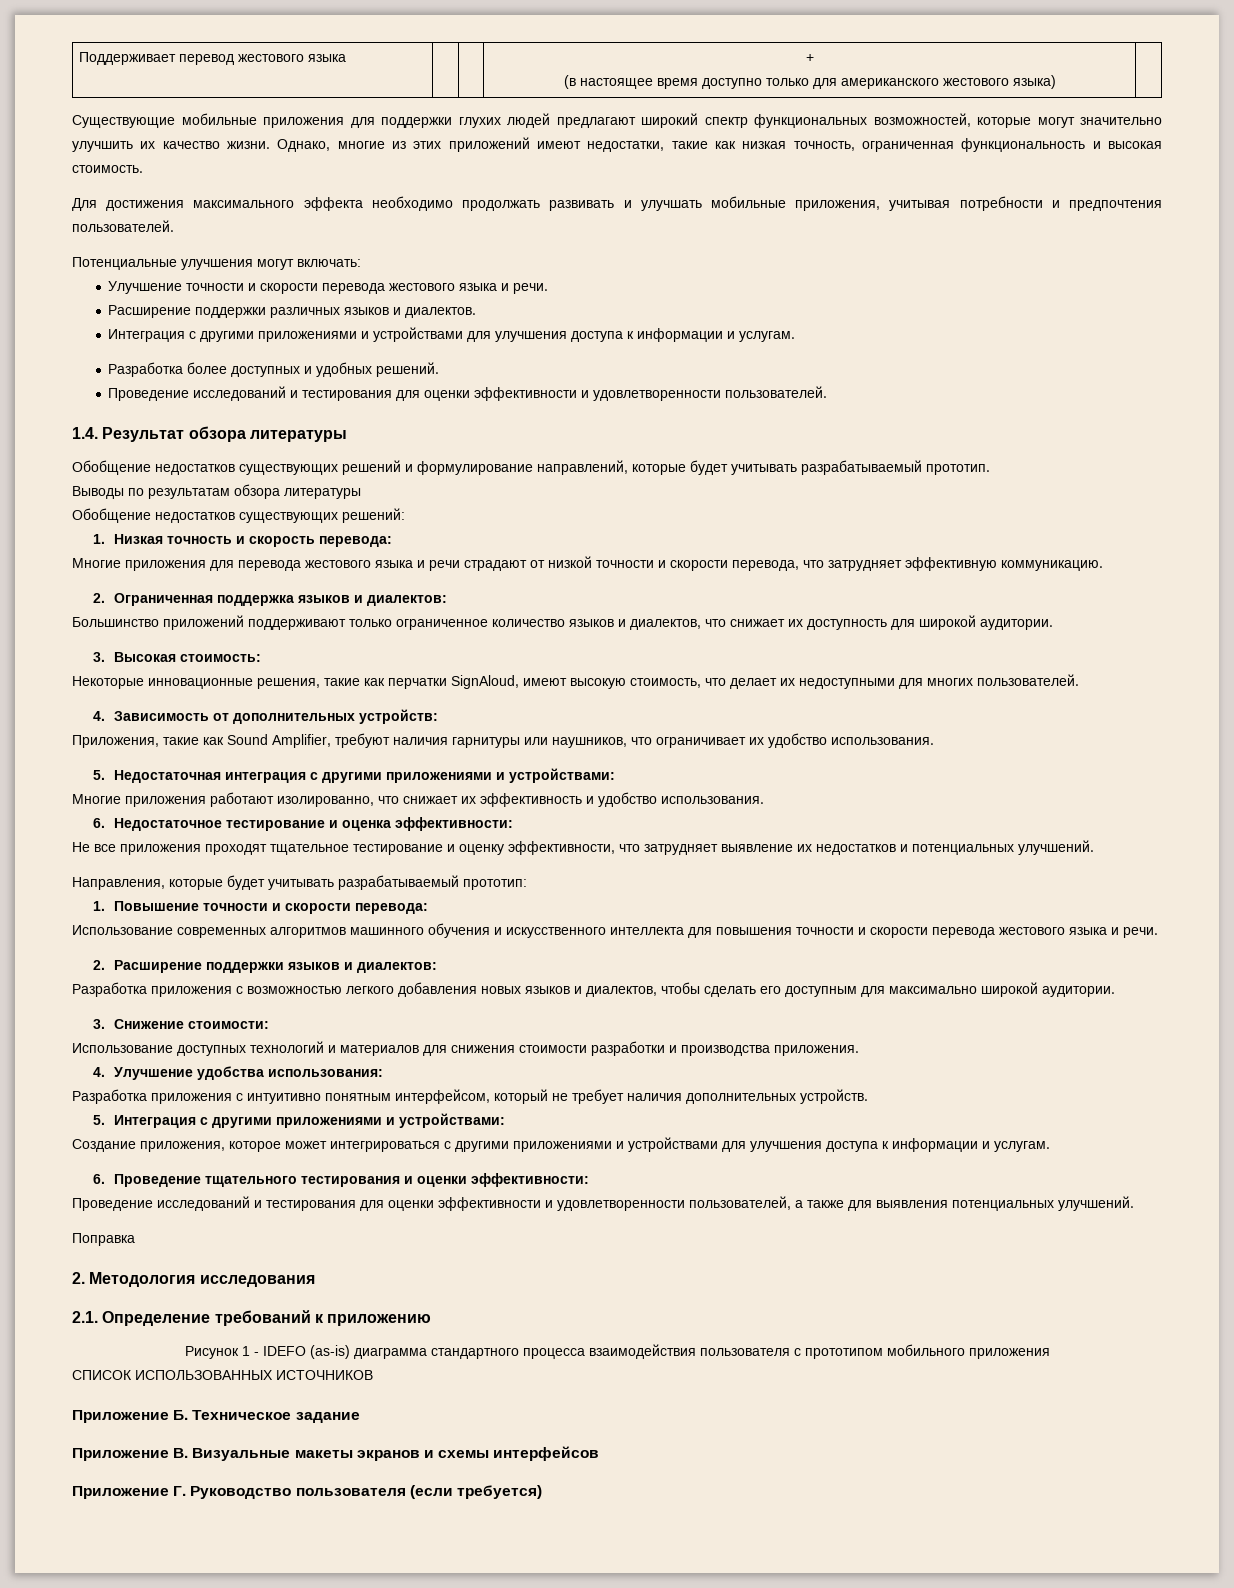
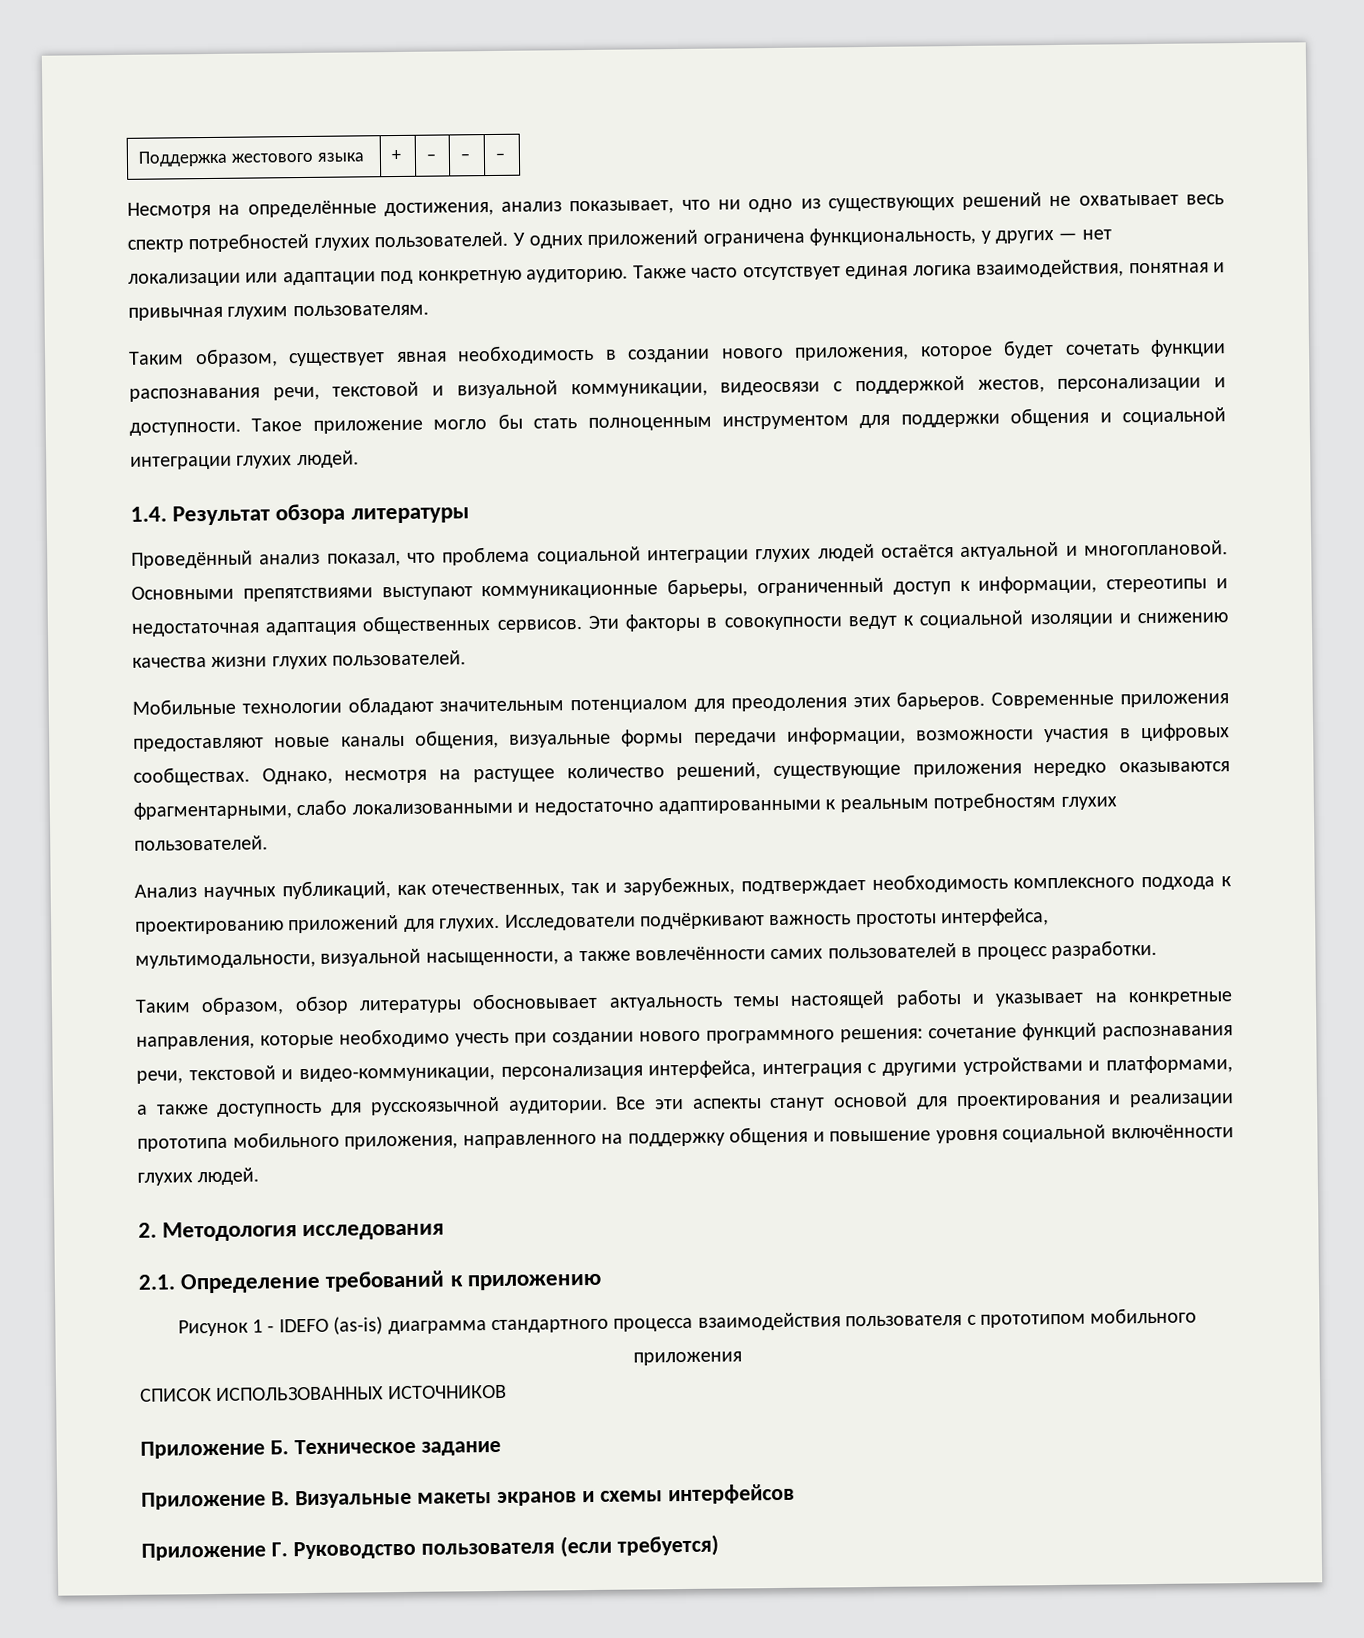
[78,52,234,65] Поддерживает перевод -> [138,150,229,167] Поддержка
[805,54,814,62] [563,75,1056,89] [72,113,1162,128] [72,137,1163,152] [72,165,143,173] [72,196,1162,211] [72,220,174,232] [72,257,361,270] [108,281,549,294] [108,305,477,318] [108,327,796,342] [108,362,440,377] [108,386,828,401] [72,426,347,442] [72,460,990,475] [72,484,361,499] [72,508,405,523] [92,534,392,547] [72,556,1103,571] [92,593,447,606] [72,615,1053,630] [92,652,261,662] [72,674,1079,689] [92,709,438,724] [72,733,934,748] [92,768,615,783] [72,792,764,807] [92,817,513,831] [72,840,1094,855] [72,875,527,890] [92,901,428,914] [72,923,1158,938] [92,960,437,973] [72,982,1115,997] [92,1019,269,1029] [72,1041,859,1056] [92,1066,383,1080] [72,1089,868,1104] [92,1113,505,1128] [72,1137,1050,1152] [92,1173,589,1187] [72,1196,1134,1211] [72,1233,135,1246] | | + // (в настоящее время доступно только для американского жестового языка) | // Существующие мобильные приложения для поддержки глухих людей предлагают широкий спектр функциональных возможностей, которые могут значительно улучшить их качество жизни. Однако, многие из этих приложений имеют недостатки, такие как низкая точность, ограниченная функциональность и высокая стоимость. // Для достижения максимального эффекта необходимо продолжать развивать и улучшать мобильные приложения, учитывая потребности и предпочтения пользователей. // Потенциальные улучшения могут включать: // Улучшение точности и скорости перевода жестового языка и речи. // Расширение поддержки различных языков и диалектов. // Интеграция с другими приложениями и устройствами для улучшения доступа к информации и услугам. // Разработка более доступных и удобных решений. // Проведение исследований и тестирования для оценки эффективности и удовлетворенности пользователей. // 1.4. Результат обзора литературы // Обобщение недостатков существующих решений и формулирование направлений, которые будет учитывать разрабатываемый прототип. // Выводы по результатам обзора литературы // Обобщение недостатков существующих решений: // 1. Низкая точность и скорость перевода: // Многие приложения для перевода жестового языка и речи страдают от низкой точности и скорости перевода, что затрудняет эффективную коммуникацию. // 2. Ограниченная поддержка языков и диалектов: // Большинство приложений поддерживают только ограниченное количество языков и диалектов, что снижает их доступность для широкой аудитории. // 3. Высокая стоимость: // Некоторые инновационные решения, такие как перчатки SignAloud, имеют высокую стоимость, что делает их недоступными для многих пользователей. // 4. Зависимость от дополнительных устройств: // Приложения, такие как Sound Amplifier, требуют наличия гарнитуры или наушников, что ограничивает их удобство использования. // 5. Недостаточная интеграция с другими приложениями и устройствами: // Многие приложения работают изолированно, что снижает их эффективность и удобство использования. // 6. Недостаточное тестирование и оценка эффективности: // Не все приложения проходят тщательное тестирование и оценку эффективности, что затрудняет выявление их недостатков и потенциальных улучшений. // Направления, которые будет учитывать разрабатываемый прототип: // 1. Повышение точности и скорости перевода: // Использование современных алгоритмов машинного обучения и искусственного интеллекта для повышения точности и скорости перевода жестового языка и речи. // 2. Расширение поддержки языков и диалектов: // Разработка приложения с возможностью легкого добавления новых языков и диалектов, чтобы сделать его доступным для максимально широкой аудитории. // 3. Снижение стоимости: // Использование доступных технологий и материалов для снижения стоимости разработки и производства приложения. // 4. Улучшение удобства использования: // Разработка приложения с интуитивно понятным интерфейсом, который не требует наличия дополнительных устройств. // 5. Интеграция с другими приложениями и устройствами: // Создание приложения, которое может интегрироваться с другими приложениями и устройствами для улучшения доступа к информации и услугам. // 6. Проведение тщательного тестирования и оценки эффективности: // Проведение исследований и тестирования для оценки эффективности и удовлетворенности пользователей, а также для выявления потенциальных улучшений. // Поправка -> [391,149,402,162] [426,153,437,161] [460,153,471,161] [495,152,506,160] [127,192,1224,219] [127,226,1112,253] [128,259,1225,287] [128,304,429,321] [128,339,1226,368] [129,375,1227,402] [129,407,1226,436] [130,450,359,470] [130,503,469,526] [131,540,1229,569] [131,575,1228,602] [131,610,1229,637] [132,650,467,670] [132,690,1229,716] [133,723,1230,752] [133,761,1231,786] [133,792,1117,820] [134,835,268,851] [134,873,1232,901] [135,908,1050,935] [135,939,1157,969] [135,989,1233,1016] [136,1022,1233,1050] [136,1055,1233,1084] [137,1092,1234,1117] [137,1124,1234,1152] [137,1167,260,1186] + | – | – | – // Несмотря на определённые достижения, анализ показывает, что ни одно из существующих решений не охватывает весь спектр потребностей глухих пользователей. У одних приложений ограничена функциональность, у других — нет локализации или адаптации под конкретную аудиторию. Также часто отсутствует единая логика взаимодействия, понятная и привычная глухим пользователям. // Таким образом, существует явная необходимость в создании нового приложения, которое будет сочетать функции распознавания речи, текстовой и визуальной коммуникации, видеосвязи с поддержкой жестов, персонализации и доступности. Такое приложение могло бы стать полноценным инструментом для поддержки общения и социальной интеграции глухих людей. // 1.4. Результат обзора литературы // Проведённый анализ показал, что проблема социальной интеграции глухих людей остаётся актуальной и многоплановой. Основными препятствиями выступают коммуникационные барьеры, ограниченный доступ к информации, стереотипы и недостаточная адаптация общественных сервисов. Эти факторы в совокупности ведут к социальной изоляции и снижению качества жизни глухих пользователей. // Мобильные технологии обладают значительным потенциалом для преодоления этих барьеров. Современные приложения предоставляют новые каналы общения, визуальные формы передачи информации, возможности участия в цифровых сообществах. Однако, несмотря на растущее количество решений, существующие приложения нередко оказываются фрагментарными, слабо локализованными и недостаточно адаптированными к реальным потребностям глухих пользователей. // Анализ научных публикаций, как отечественных, так и зарубежных, подтверждает необходимость комплексного подхода к проектированию приложений для глухих. Исследователи подчёркивают важность простоты интерфейса, мультимодальности, визуальной насыщенности, а также вовлечённости самих пользователей в процесс разработки. // Таким образом, обзор литературы обосновывает актуальность темы настоящей работы и указывает на конкретные направления, которые необходимо учесть при создании нового программного решения: сочетание функций распознавания речи, текстовой и видео-коммуникации, персонализация интерфейса, интеграция с другими устройствами и платформами, а также доступность для русскоязычной аудитории. Все эти аспекты станут основой для проектирования и реализации прототипа мобильного приложения, направленного на поддержку общения и повышение уровня социальной включённости глухих людей.

